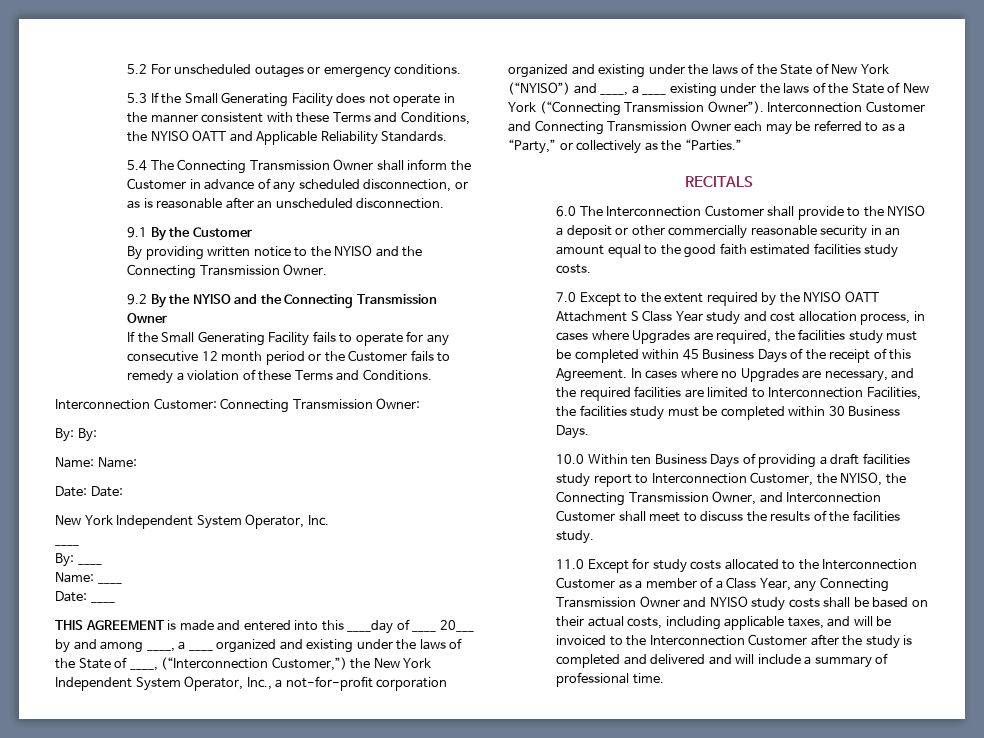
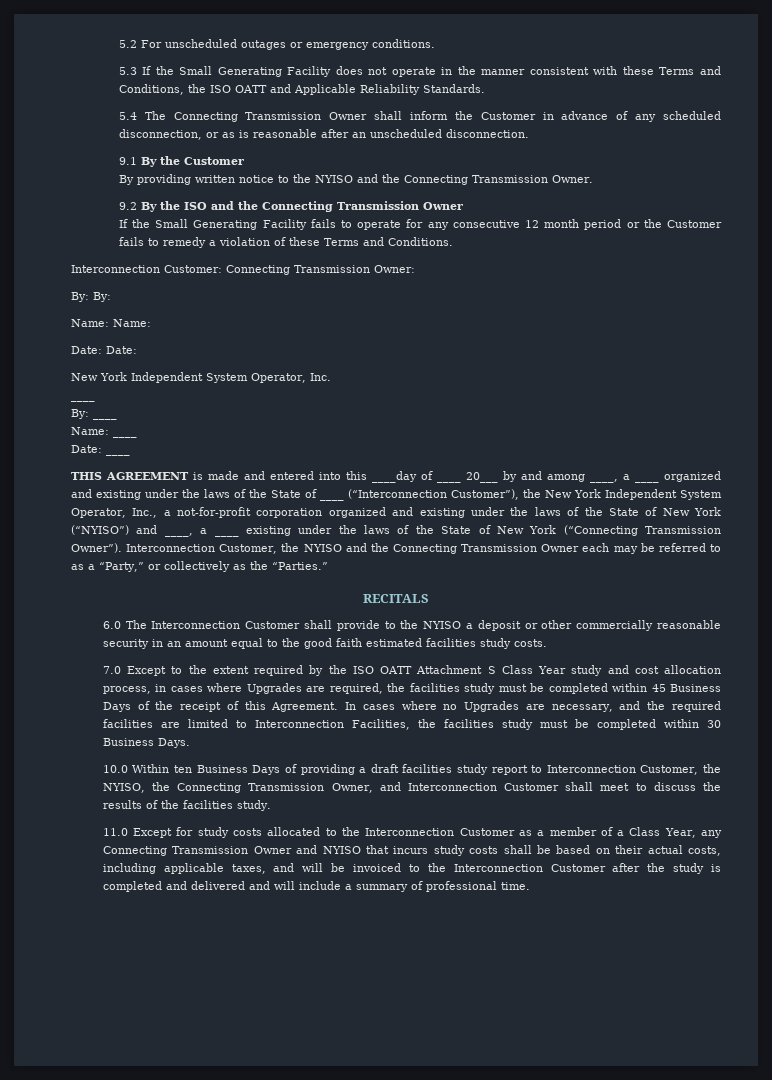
[150,130,189,141] NYISO -> [209,85,231,93] ISO
[192,294,231,304] NYISO -> [183,202,207,210] ISO
[129,657,347,671] ____, (“Interconnection Customer,”) -> [320,489,519,501] ____ (“Interconnection Customer”),
[865,101,925,113] [508,121,531,132] Customer and -> [219,543,389,554] Customer, the NYISO and the
[803,291,842,302] NYISO -> [352,666,374,674] ISO
(748, 601) none -> [365,845,429,854] that incurs

